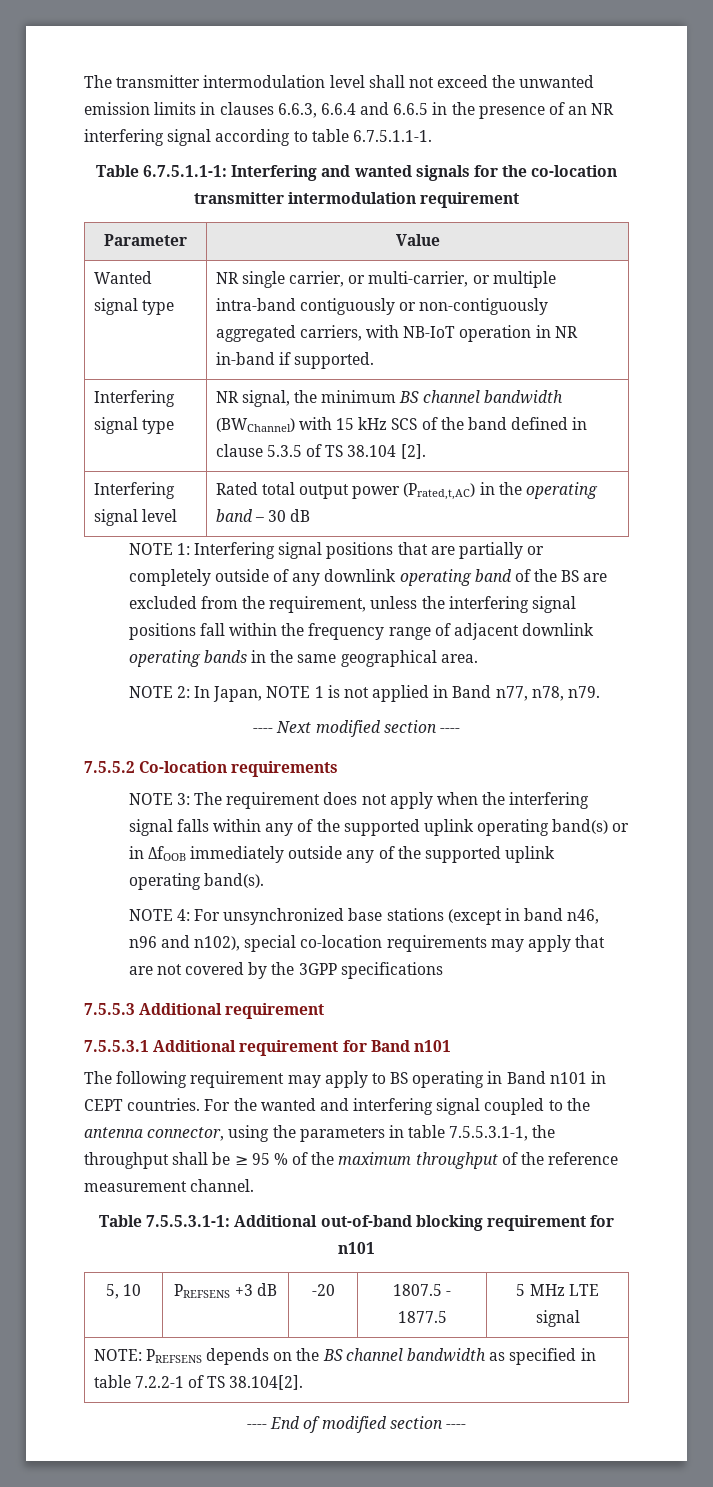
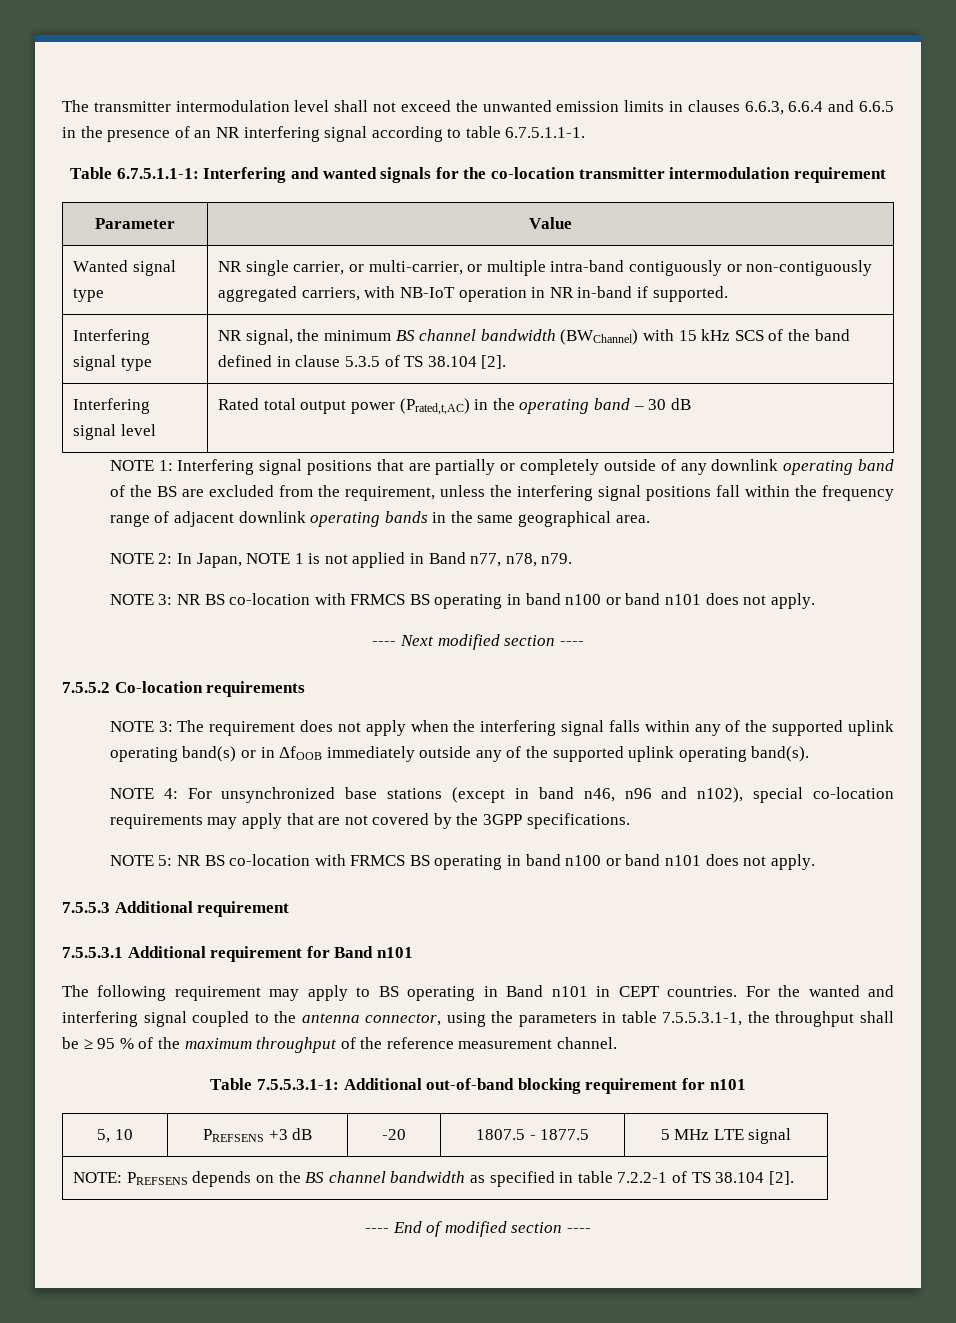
(601, 692) none -> [109,593,815,609] // NOTE 3: NR BS co-location with FRMCS BS operating in band n100 or band n101 does not apply.
[340,962,443,979] specifications -> [526,813,630,829] [109,854,815,870] specifications. // NOTE 5: NR BS co-location with FRMCS BS operating in band n100 or band n101 does not apply.
[229,1375,304,1390] 38.104[2]. -> [715,1171,794,1185] 38.104 [2].

